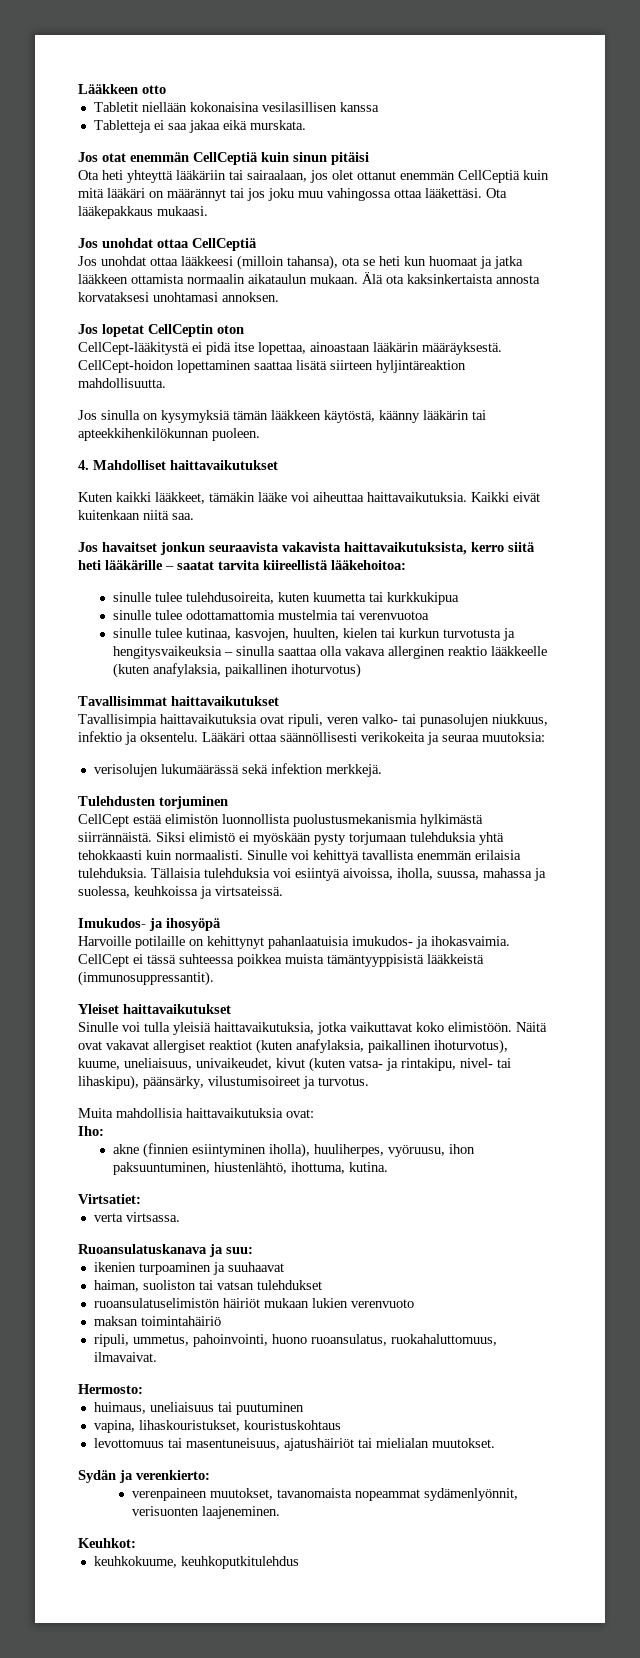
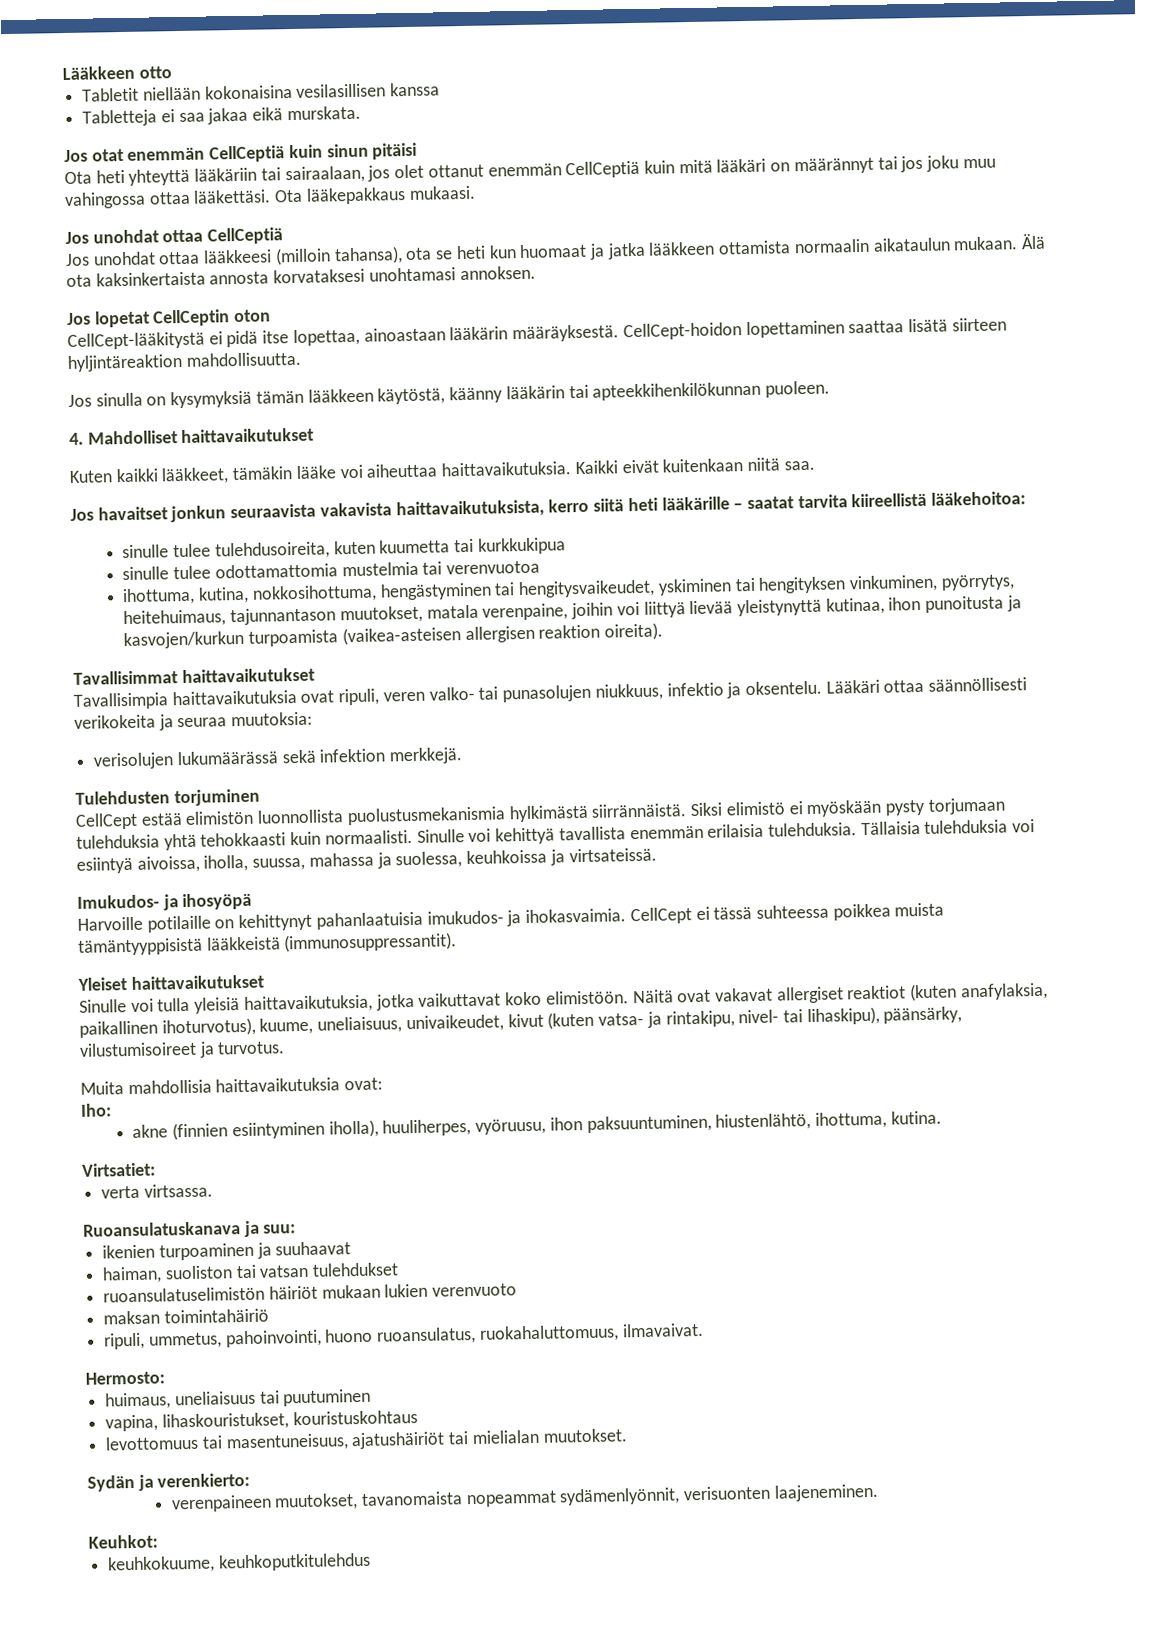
[112,628,515,641] [112,646,547,659] [112,663,361,678] sinulle tulee kutinaa, kasvojen, huulten, kielen tai kurkun turvotusta ja hengitysvaikeuksia – sinulla saattaa olla vakava allerginen reaktio lääkkeelle (kuten anafylaksia, paikallinen ihoturvotus) -> [122,574,1015,606] [123,595,1022,628] [123,622,664,650] ihottuma, kutina, nokkosihottuma, hengästyminen tai hengitysvaikeudet, yskiminen tai hengityksen vinkuminen, pyörrytys, heitehuimaus, tajunnantason muutokset, matala verenpaine, joihin voi liittyä lievää yleistynyttä kutinaa, ihon punoitusta ja kasvojen/kurkun turpoamista (vaikea-asteisen allergisen reaktion oireita).

